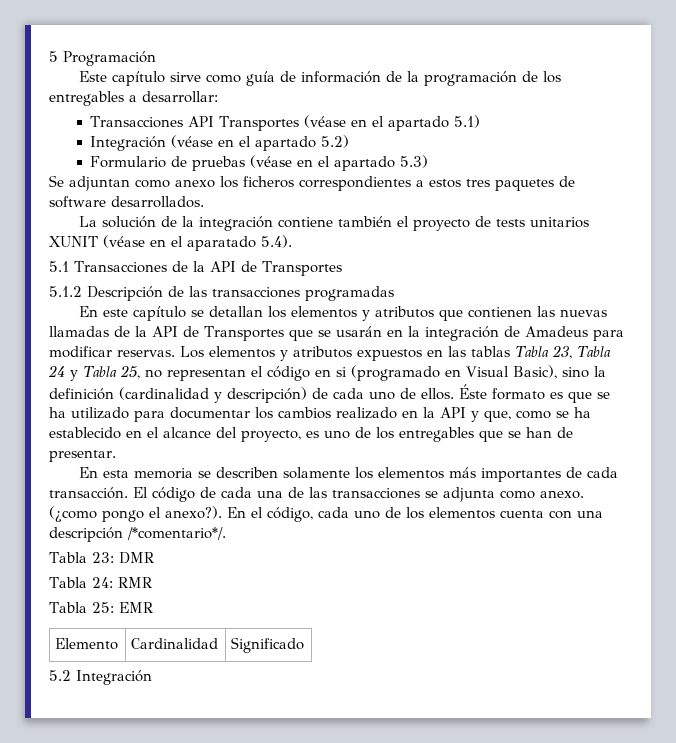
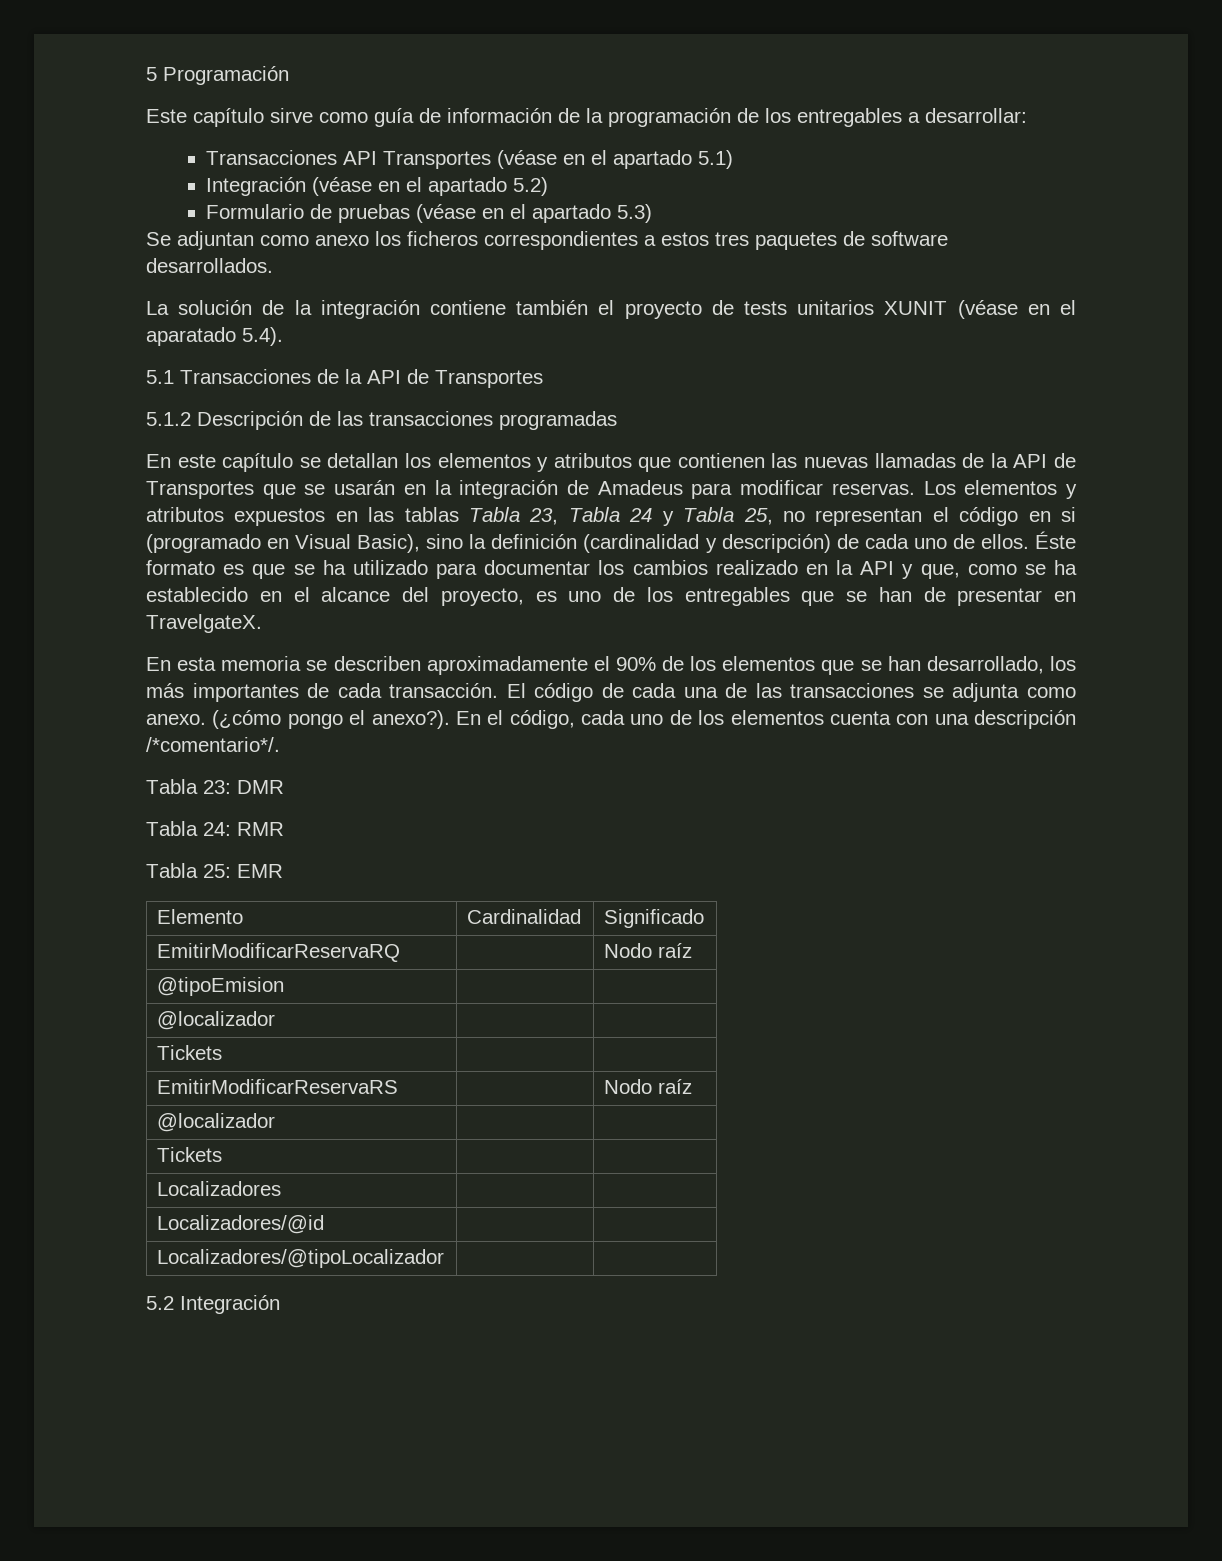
[49,450,116,462] presentar. -> [957,588,1076,606] [146,614,262,633] presentar en TravelgateX.
[282,467,444,479] solamente los elementos -> [426,656,1076,675] aproximadamente el 90% de los elementos que se han desarrollado, los
[49,506,97,522] (¿como -> [212,710,282,729] (¿cómo
(305, 645) none -> [157,943,401,962] [604,943,693,958] [157,977,285,996] [157,1011,276,1030] [157,1045,223,1060] [157,1079,399,1094] [604,1079,693,1094] [157,1113,276,1132] [157,1147,223,1162] [157,1181,282,1196] [157,1215,325,1234] [157,1249,445,1268] // EmitirModificarReservaRQ | | Nodo raíz // @tipoEmision | | // @localizador | | // Tickets | | // EmitirModificarReservaRS | | Nodo raíz // @localizador | | // Tickets | | // Localizadores | | // Localizadores/@id | | // Localizadores/@tipoLocalizador | |

